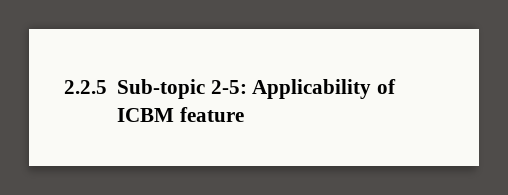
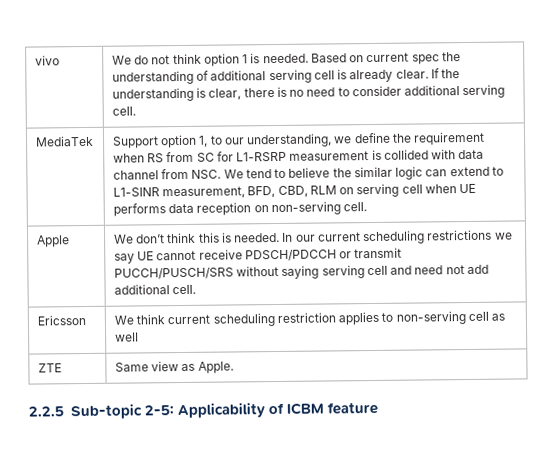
(64, 87) none -> [34,55,60,66] [111,52,461,67] [111,68,461,85] [111,84,506,102] [111,106,136,116] [34,135,94,147] [111,131,486,149] [112,149,485,163] [112,166,504,180] [112,183,477,199] [112,201,368,217] [36,235,70,248] [113,229,513,245] [113,247,403,264] [113,264,489,280] [113,284,197,295] [36,315,86,326] [113,311,506,327] [114,332,139,342] [37,363,62,373] [114,361,234,374] vivo | We do not think option 1 is needed. Based on current spec the understanding of additional serving cell is already clear. If the understanding is clear, there is no need to consider additional serving cell. // MediaTek | Support option 1, to our understanding, we define the requirement when RS from SC for L1-RSRP measurement is collided with data channel from NSC. We tend to believe the similar logic can extend to L1-SINR measurement, BFD, CBD, RLM on serving cell when UE performs data reception on non-serving cell. // Apple | We don’t think this is needed. In our current scheduling restrictions we say UE cannot receive PDSCH/PDCCH or transmit PUCCH/PUSCH/SRS without saying serving cell and need not add additional cell. // Ericsson | We think current scheduling restriction applies to non-serving cell as well // ZTE | Same view as Apple. //

